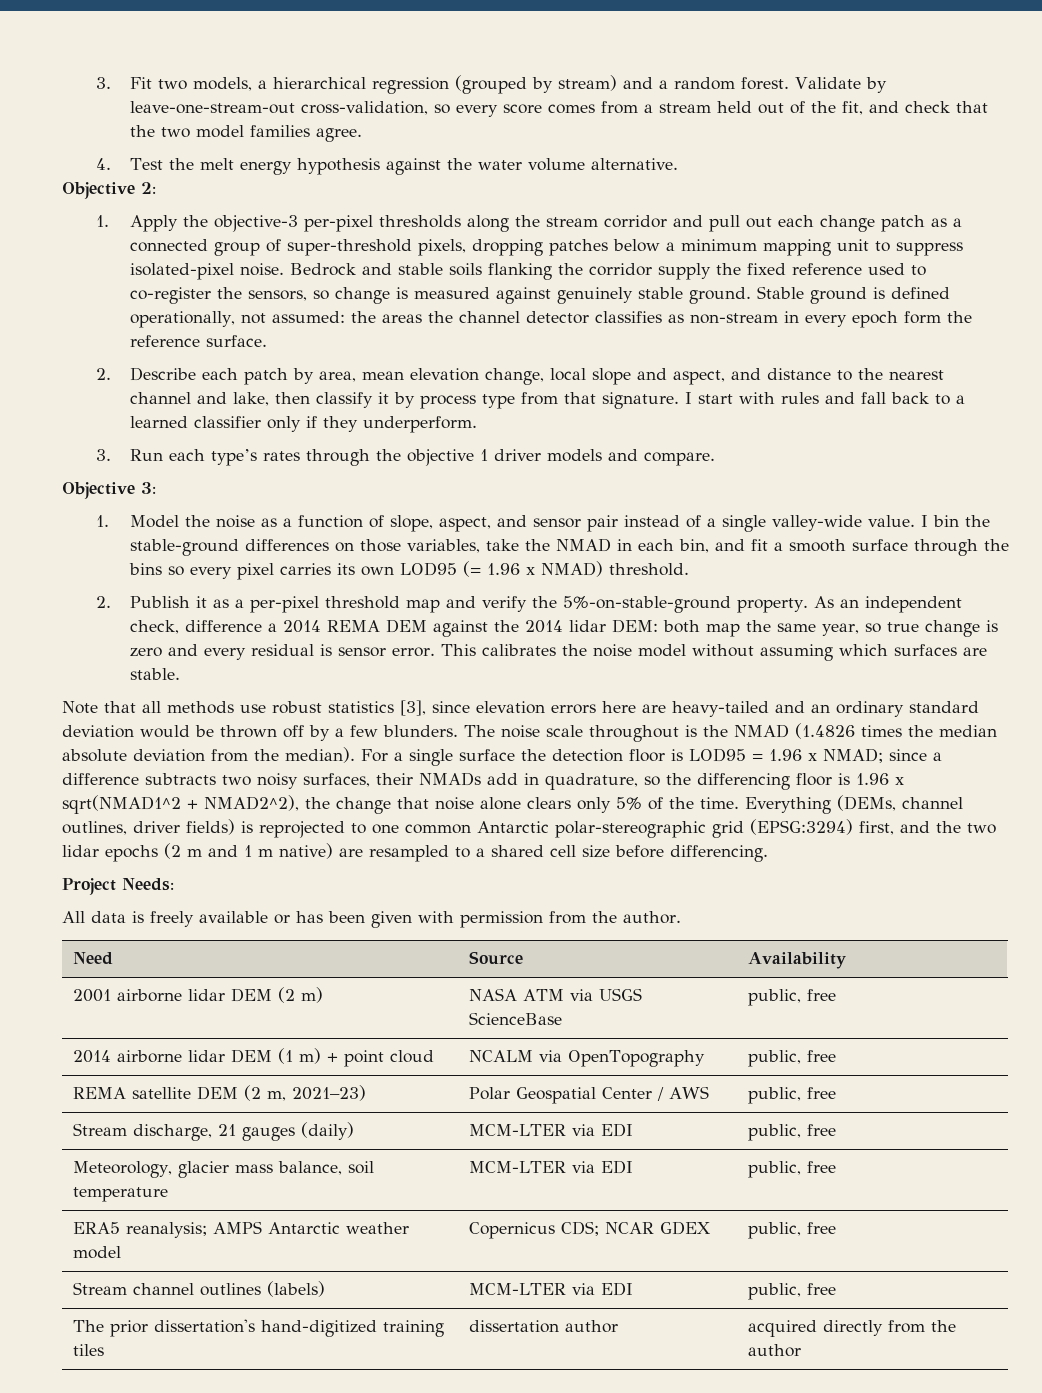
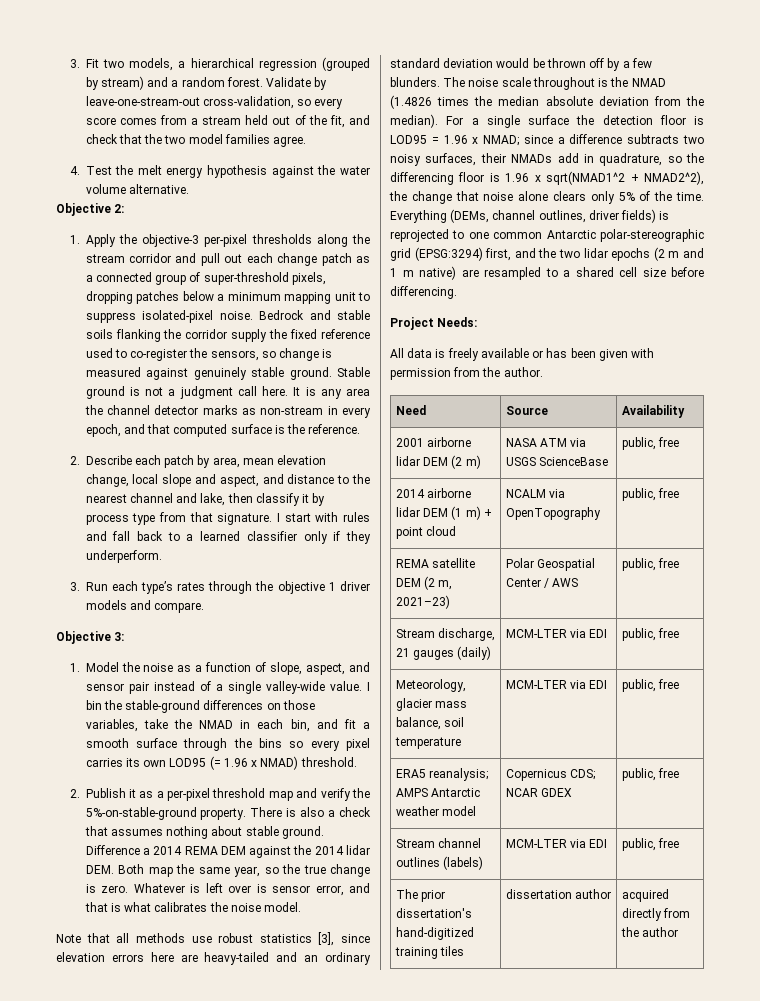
[890,287,950,299] [129,311,422,328] defined operationally, not assumed: the areas -> [145,386,370,399] not a judgment call here. It is any area
[594,311,662,323] classifies -> [202,405,238,415] marks
[851,311,972,328] [129,335,267,347] epoch form the reference surface. -> [85,424,361,437] epoch, and that computed surface is the reference.
[813,596,962,613] [129,620,262,634] As an independent check, difference -> [250,807,371,817] [84,826,324,839] [85,845,140,855] There is also a check that assumes nothing about stable ground. Difference
[611,619,700,633] DEM: both -> [85,864,145,874] DEM. Both
(881, 628) none -> [282,864,301,874] the
[129,644,987,661] [129,668,180,680] zero and every residual is sensor error. This calibrates the noise model without assuming which surfaces are stable. -> [101,883,370,896] [84,902,302,912] zero. Whatever is left over is sensor error, and that is what calibrates the noise model.

